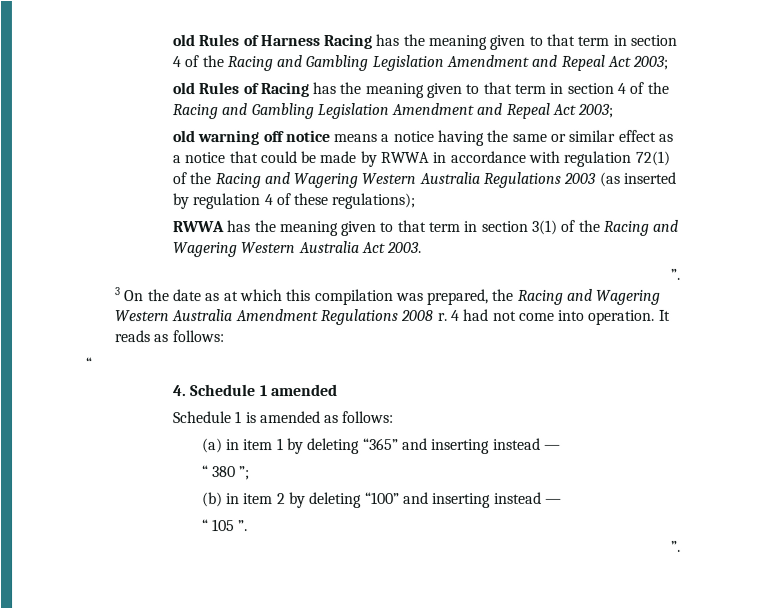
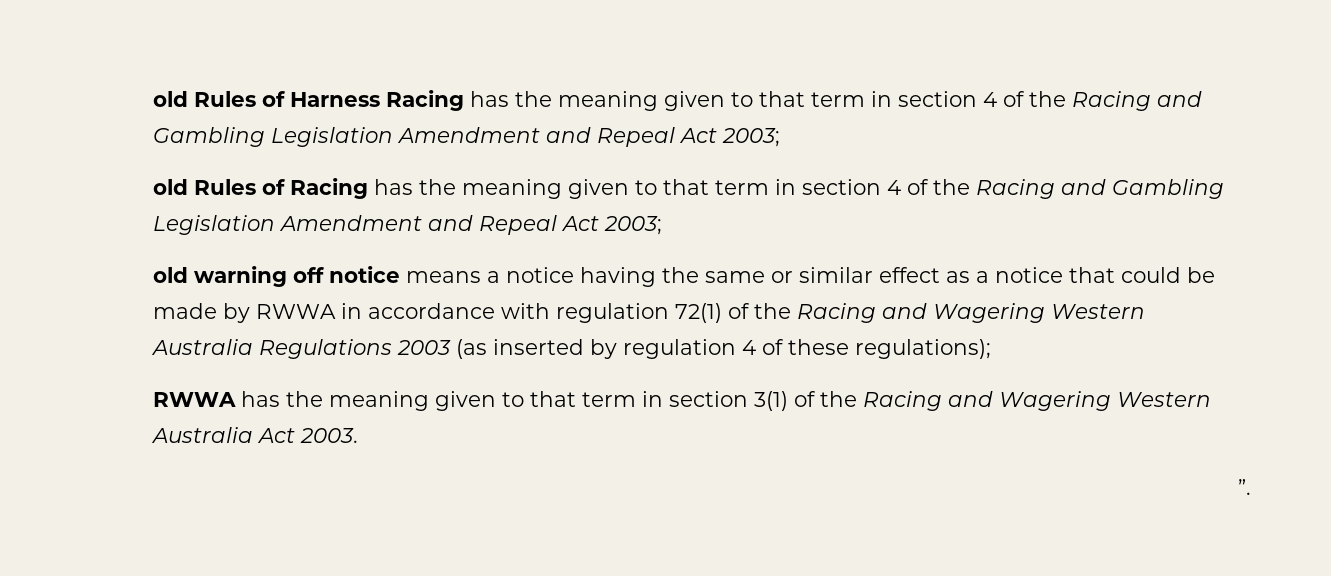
[113,287,662,306] [114,308,671,326] [114,330,225,343] [86,357,93,370] [172,384,338,397] [172,410,395,424] [201,437,562,455] [201,465,251,481] [201,491,563,509] [201,519,249,532] [671,540,681,552] // 3 On the date as at which this compilation was prepared, the Racing and Wagering Western Australia Amendment Regulations 2008 r. 4 had not come into operation. It reads as follows: // “ // 4. Schedule 1 amended // Schedule 1 is amended as follows: // (a) in item 1 by deleting “365” and inserting instead — // “ 380 ”; // (b) in item 2 by deleting “100” and inserting instead — // “ 105 ”. // ”. -> (1251, 487) none

